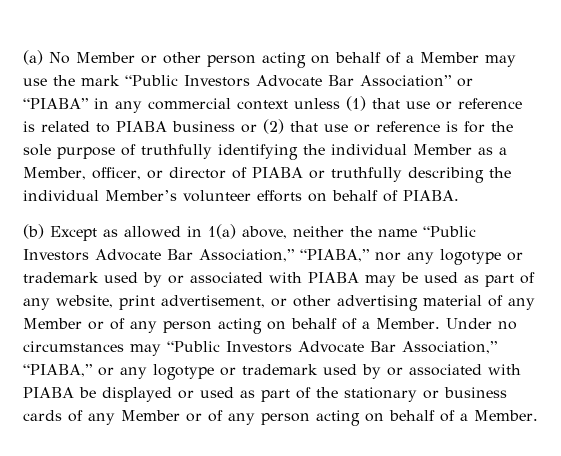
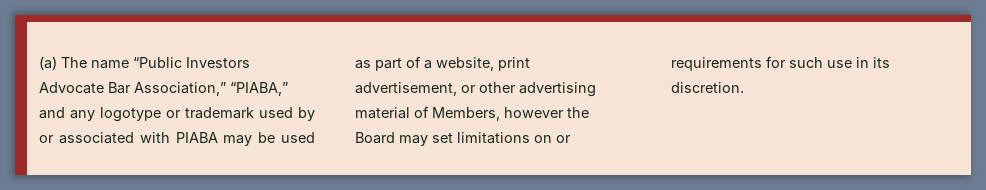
[49,52,516,68] [23,75,473,87] [23,96,522,113] [23,119,513,134] [23,144,507,160] [23,167,511,183] [23,190,459,202] [23,224,372,241] No Member or other person acting on behalf of a Member may use the mark “Public Investors Advocate Bar Association” or “PIABA” in any commercial context unless (1) that use or reference is related to PIABA business or (2) that use or reference is for the sole purpose of truthfully identifying the individual Member as a Member, officer, or director of PIABA or truthfully describing the individual Member’s volunteer efforts on behalf of PIABA. // (b) Except as allowed in 1(a) above, neither the -> [61,57,87,68] The
[375,252,401,261] nor -> [39,107,65,119] and
[23,298,50,310] any -> [424,60,432,69] a
[508,298,535,310] [23,318,517,334] [23,341,497,356] [23,364,521,380] [23,387,507,402] [23,410,538,426] any Member or of any person acting on behalf of a Member. Under no circumstances may “Public Investors Advocate Bar Association,” “PIABA,” or any logotype or trademark used by or associated with PIABA be displayed or used as part of the stationary or business cards of any Member or of any person acting on behalf of a Member. -> [432,107,589,121] [355,132,571,146] [671,56,890,71] [671,82,744,93] Members, however the Board may set limitations on or requirements for such use in its discretion.

